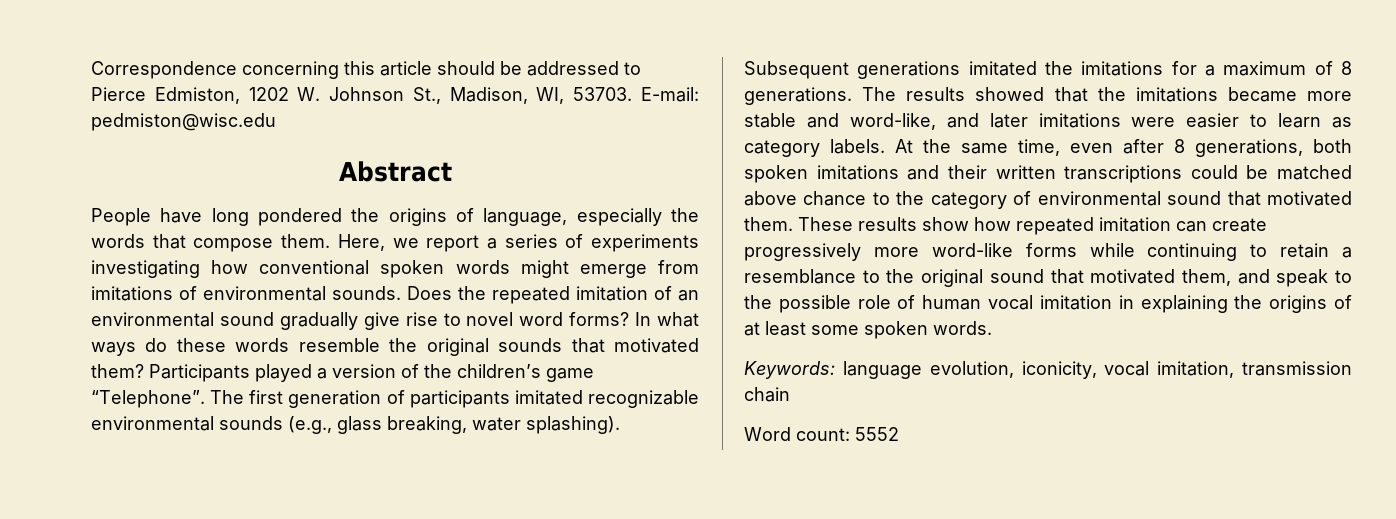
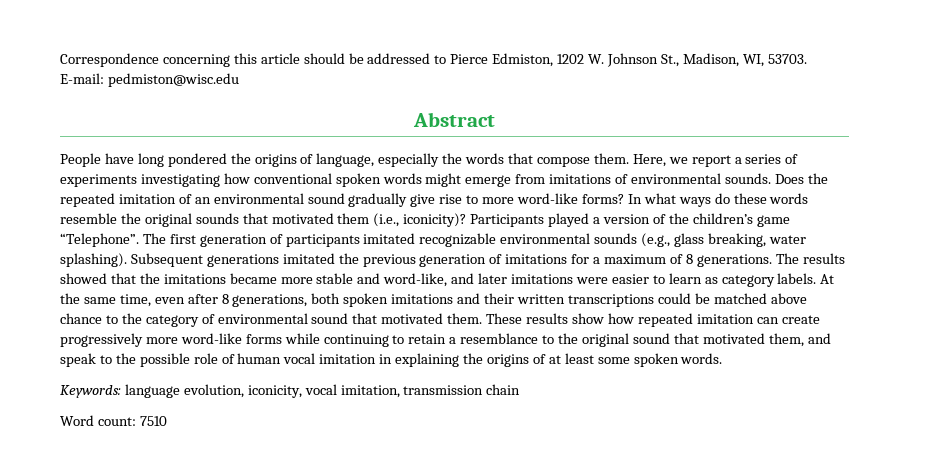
[466,312,564,326] novel word -> [482,193,579,204] more word-like
[91,364,144,378] them? -> [337,213,467,227] them (i.e., iconicity)?
(1073, 68) none -> [362,254,503,267] previous generation of
[855,427,899,441] 5552 -> [139,416,167,426] 7510

